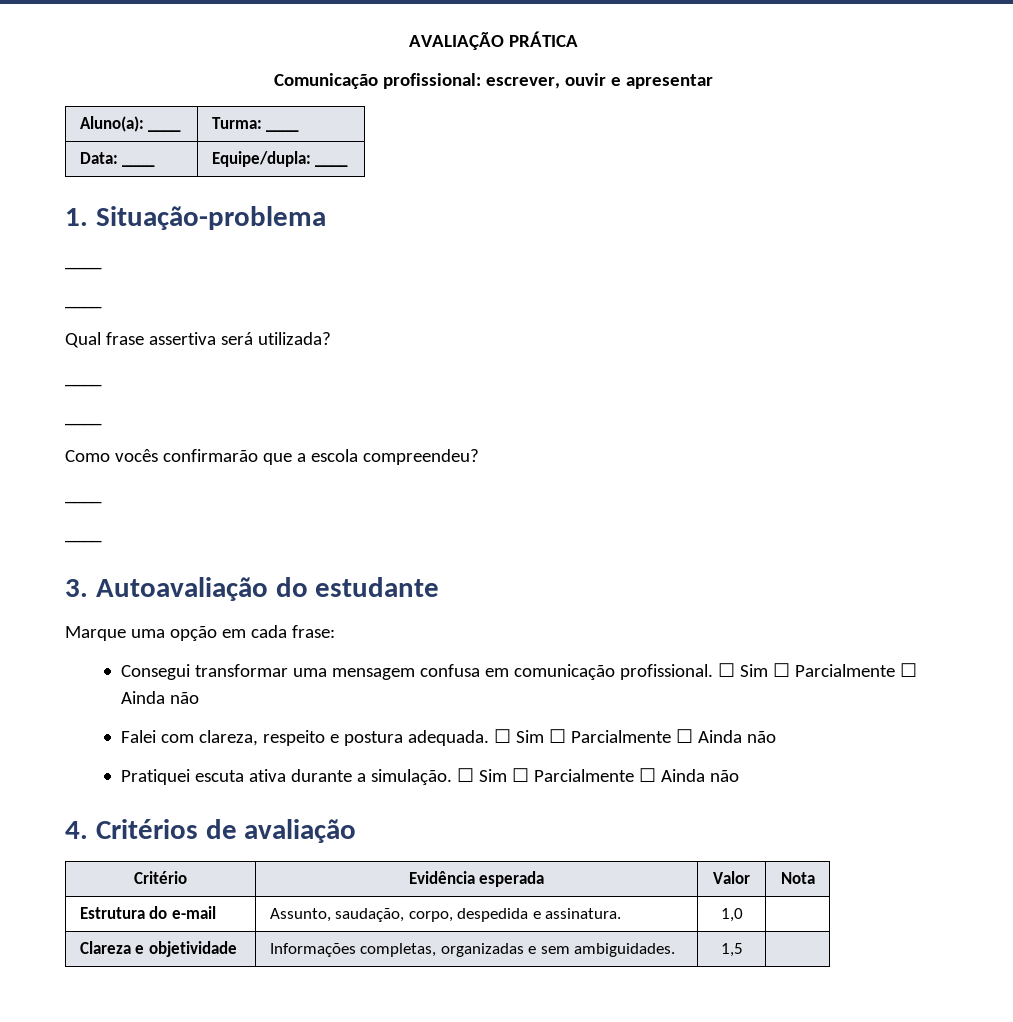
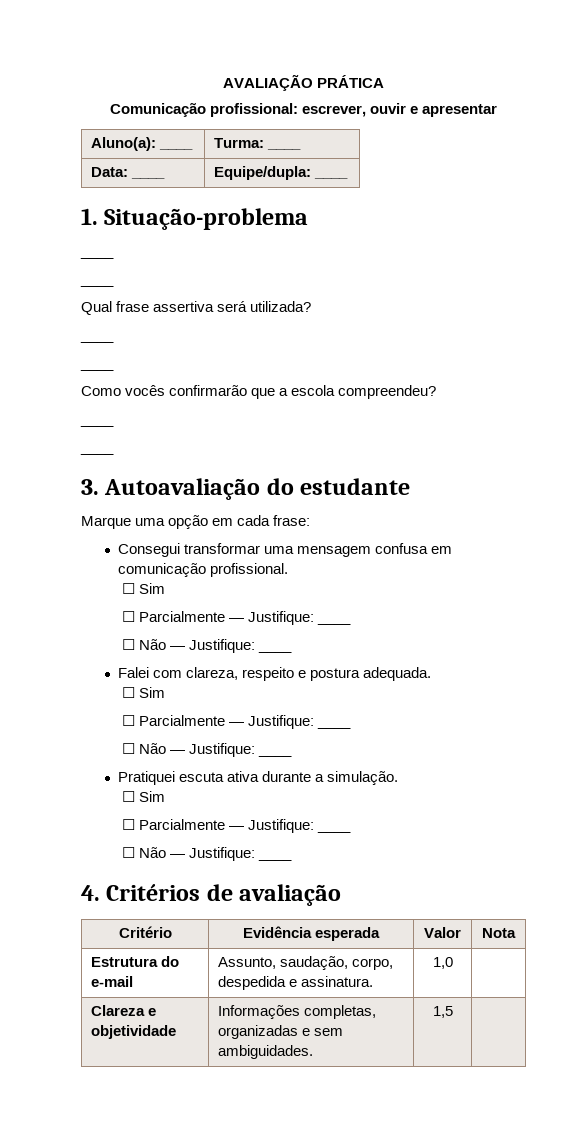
[717,663,917,677] [120,691,199,704] ☐ Sim ☐ Parcialmente ☐ Ainda não -> [122,583,166,594] [122,611,352,625] [122,639,293,653] // ☐ Sim // ☐ Parcialmente — Justifique: ____ // ☐ Não — Justifique: ____
[493,729,776,743] ☐ Sim ☐ Parcialmente ☐ Ainda não -> [122,687,166,698] [122,715,352,729] [122,743,293,757] // ☐ Sim // ☐ Parcialmente — Justifique: ____ // ☐ Não — Justifique: ____
[456,768,739,782] ☐ Sim ☐ Parcialmente ☐ Ainda não -> [122,791,166,802] [122,819,352,833] [122,847,293,861] // ☐ Sim // ☐ Parcialmente — Justifique: ____ // ☐ Não — Justifique: ____

